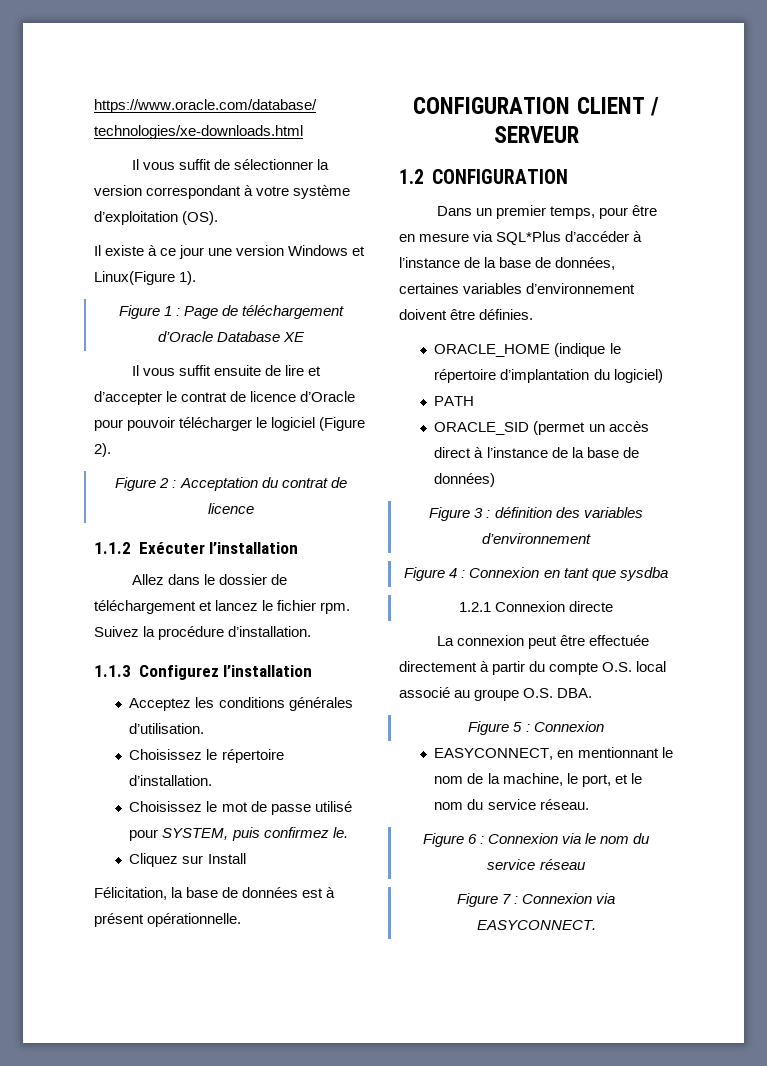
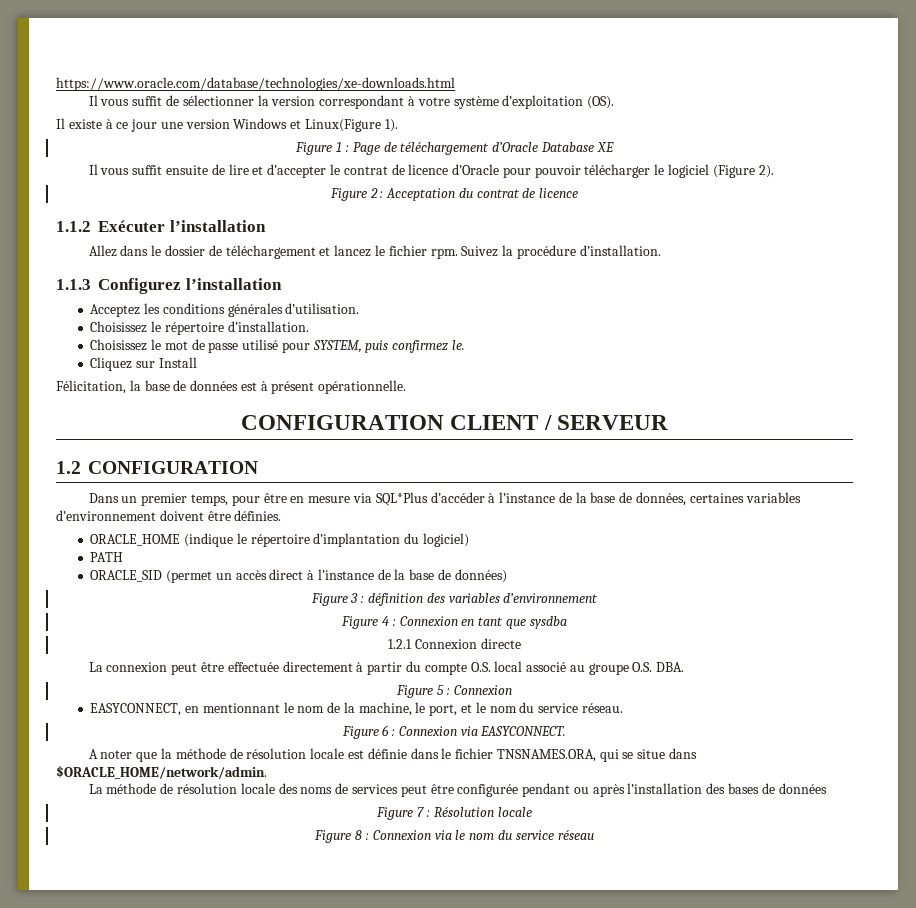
(582, 838) none -> [480,726,567,736] [88,748,697,762] [56,765,267,779] [88,783,827,797] [376,807,532,820] [314,830,452,843] EASYCONNECT. // A noter que la méthode de résolution locale est définie dans le fichier TNSNAMES.ORA, qui se situe dans $ORACLE_HOME/network/admin. // La méthode de résolution locale des noms de services peut être configurée pendant ou après l’installation des bases de données // Figure 7 : Résolution locale // Figure 8 : Connexion via
[456,893,616,907] [476,920,596,930] // Figure 7 : Connexion via EASYCONNECT. -> (594, 835) none

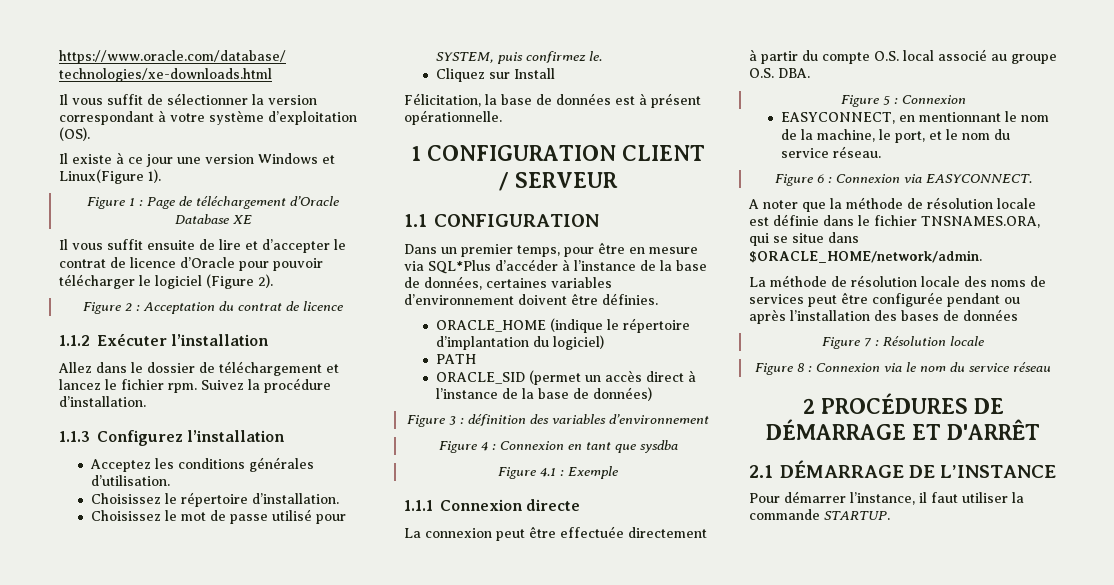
(407, 387) none -> [411,146,422,161] 1
[56,461,81,474] 1.2 -> [404,214,427,227] 1.1
[388,639,413,649] 1.2.1 -> [498,466,618,479] [404,500,433,511] Figure 4.1 : Exemple // 1.1.1
(594, 835) none -> [802,393,1004,414] [766,419,1041,440] [749,460,1057,478] [749,491,1024,505] [749,509,890,520] // 2 PROCÉDURES DE DÉMARRAGE ET D'ARRÊT // 2.1 DÉMARRAGE DE L’INSTANCE // Pour démarrer l’instance, il faut utiliser la commande STARTUP.

